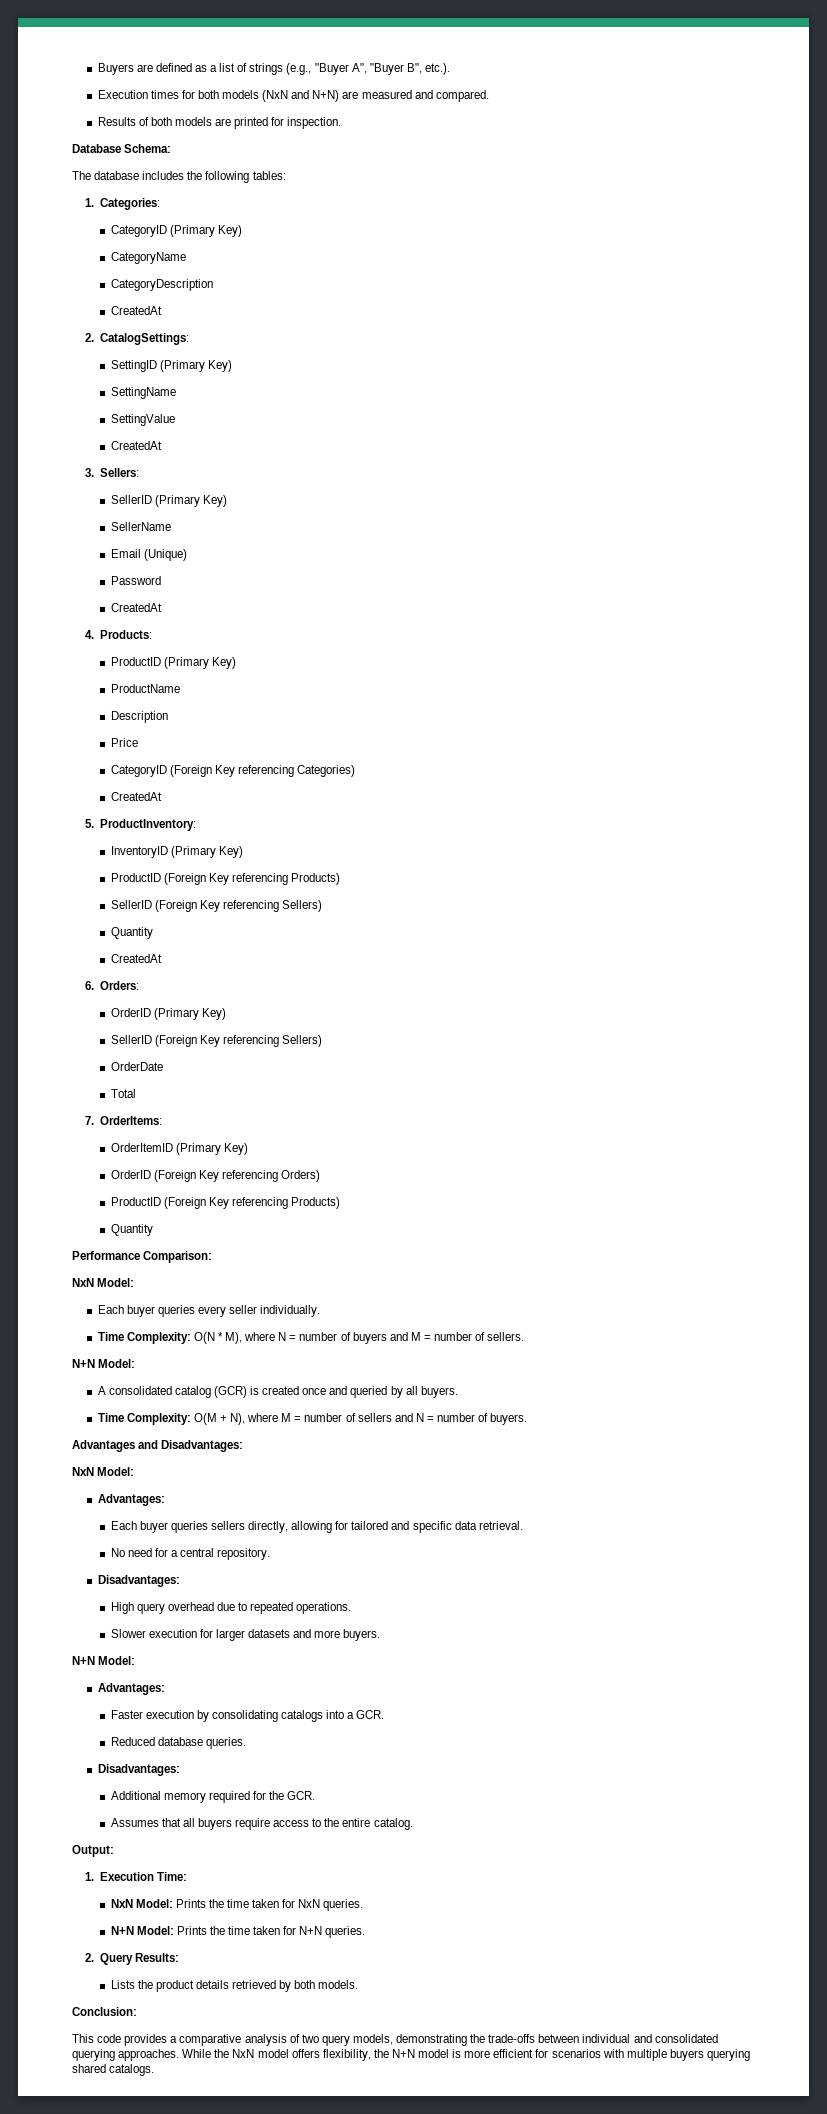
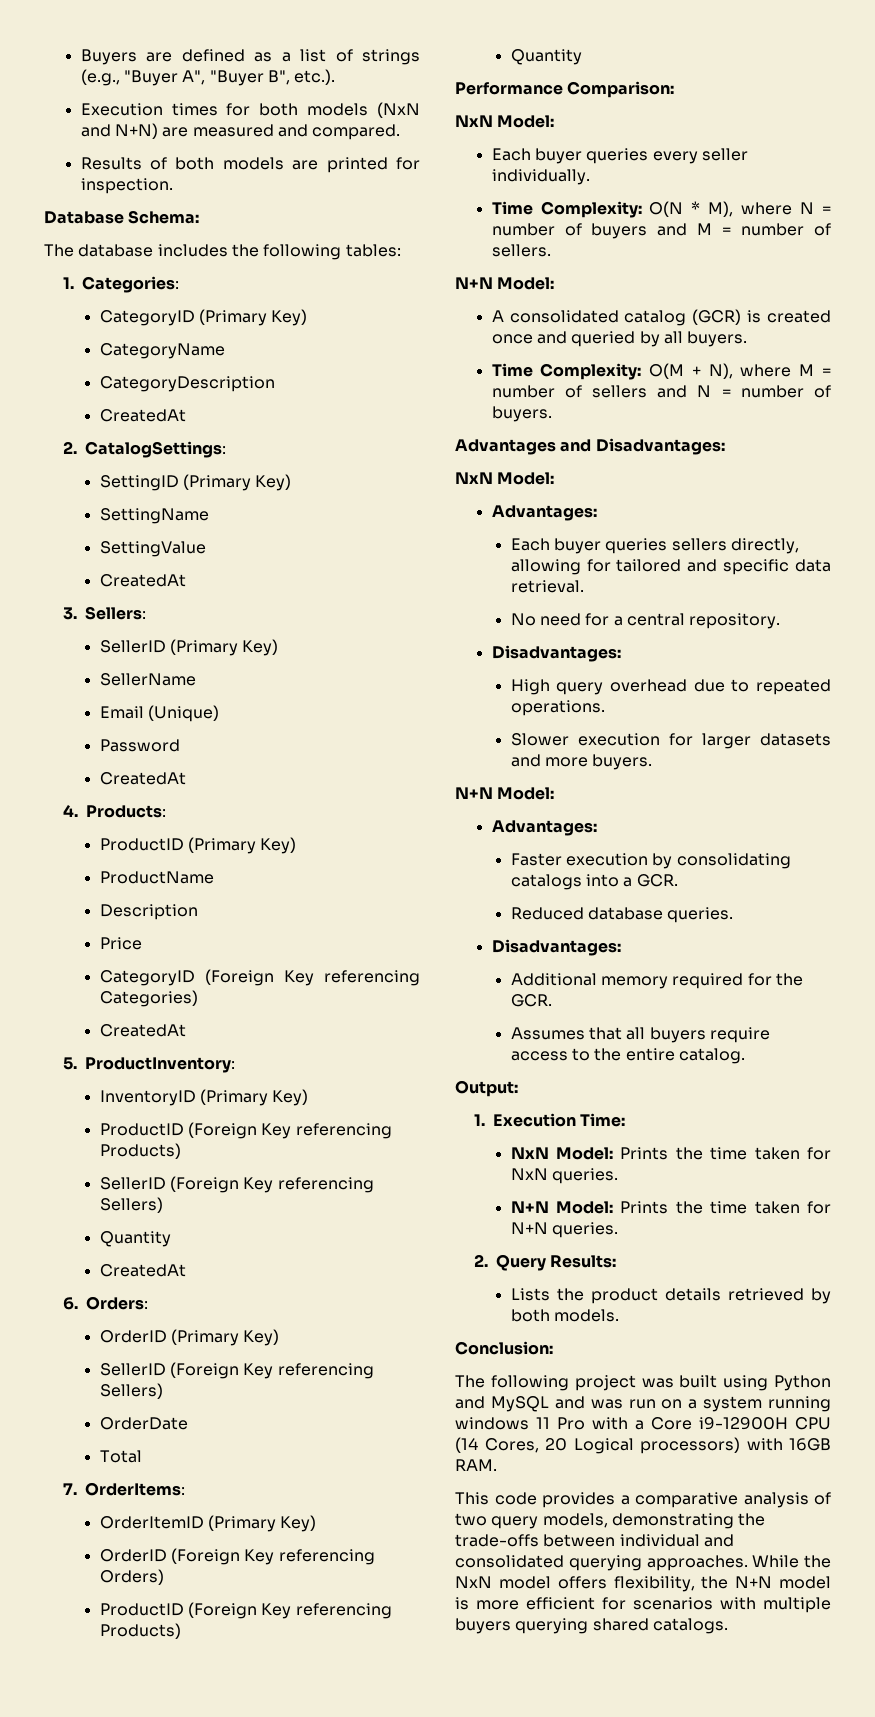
(137, 2011) none -> [455,1375,831,1391] [455,1396,831,1412] [455,1417,831,1430] [455,1437,831,1454] [455,1459,497,1471] // The following project was built using Python and MySQL and was run on a system running windows 11 Pro with a Core i9-12900H CPU (14 Cores, 20 Logical processors) with 16GB RAM.

